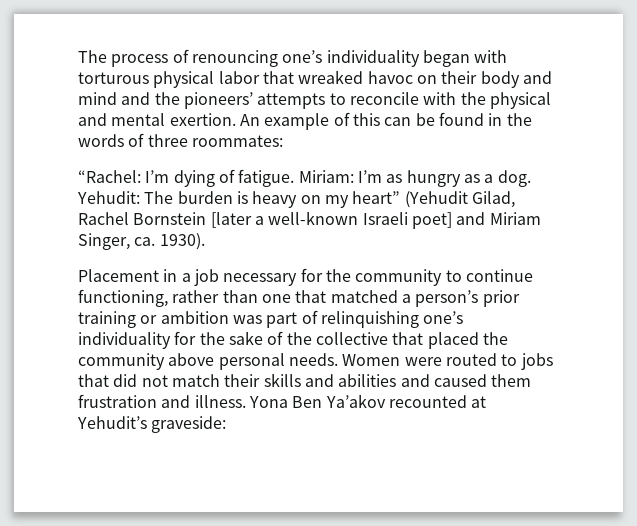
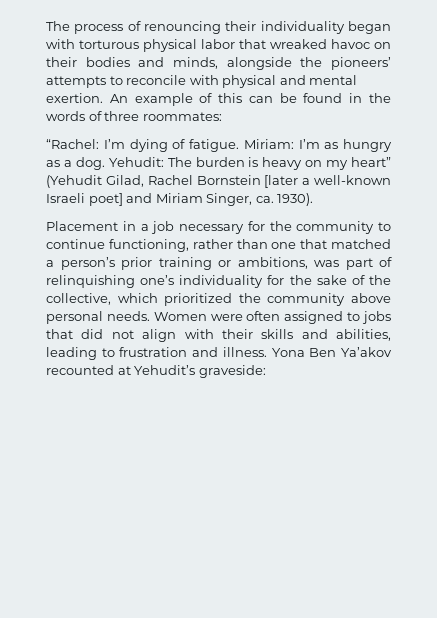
[282,50,323,63] one’s -> [225,21,257,31] their
[480,71,552,88] [78,92,151,105] body and mind and -> [85,57,292,70] bodies and minds, alongside
[460,92,486,105] the -> (219, 80) none
[160,311,229,324] ambition -> [237,257,308,269] ambitions,
[315,332,479,349] collective that placed -> [46,293,233,306] collective, which prioritized
[445,353,497,366] routed -> [246,311,344,324] often assigned
[171,374,220,387] match -> [142,329,214,342] align with
[338,374,532,387] abilities and caused them -> [336,329,391,341] [46,347,115,360] abilities, leading to

